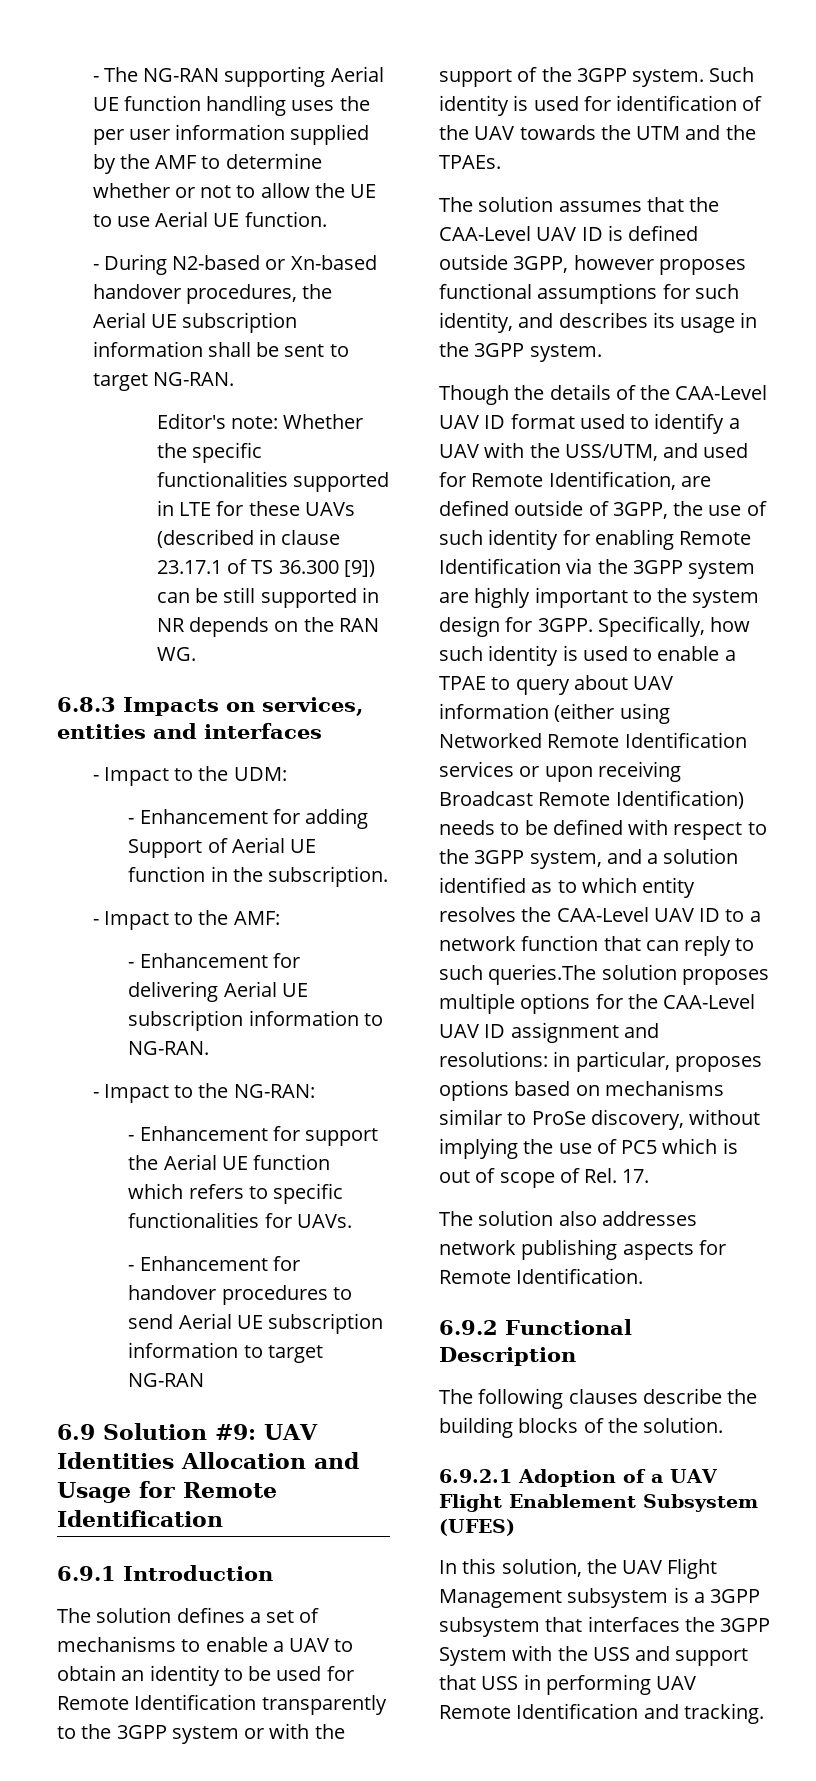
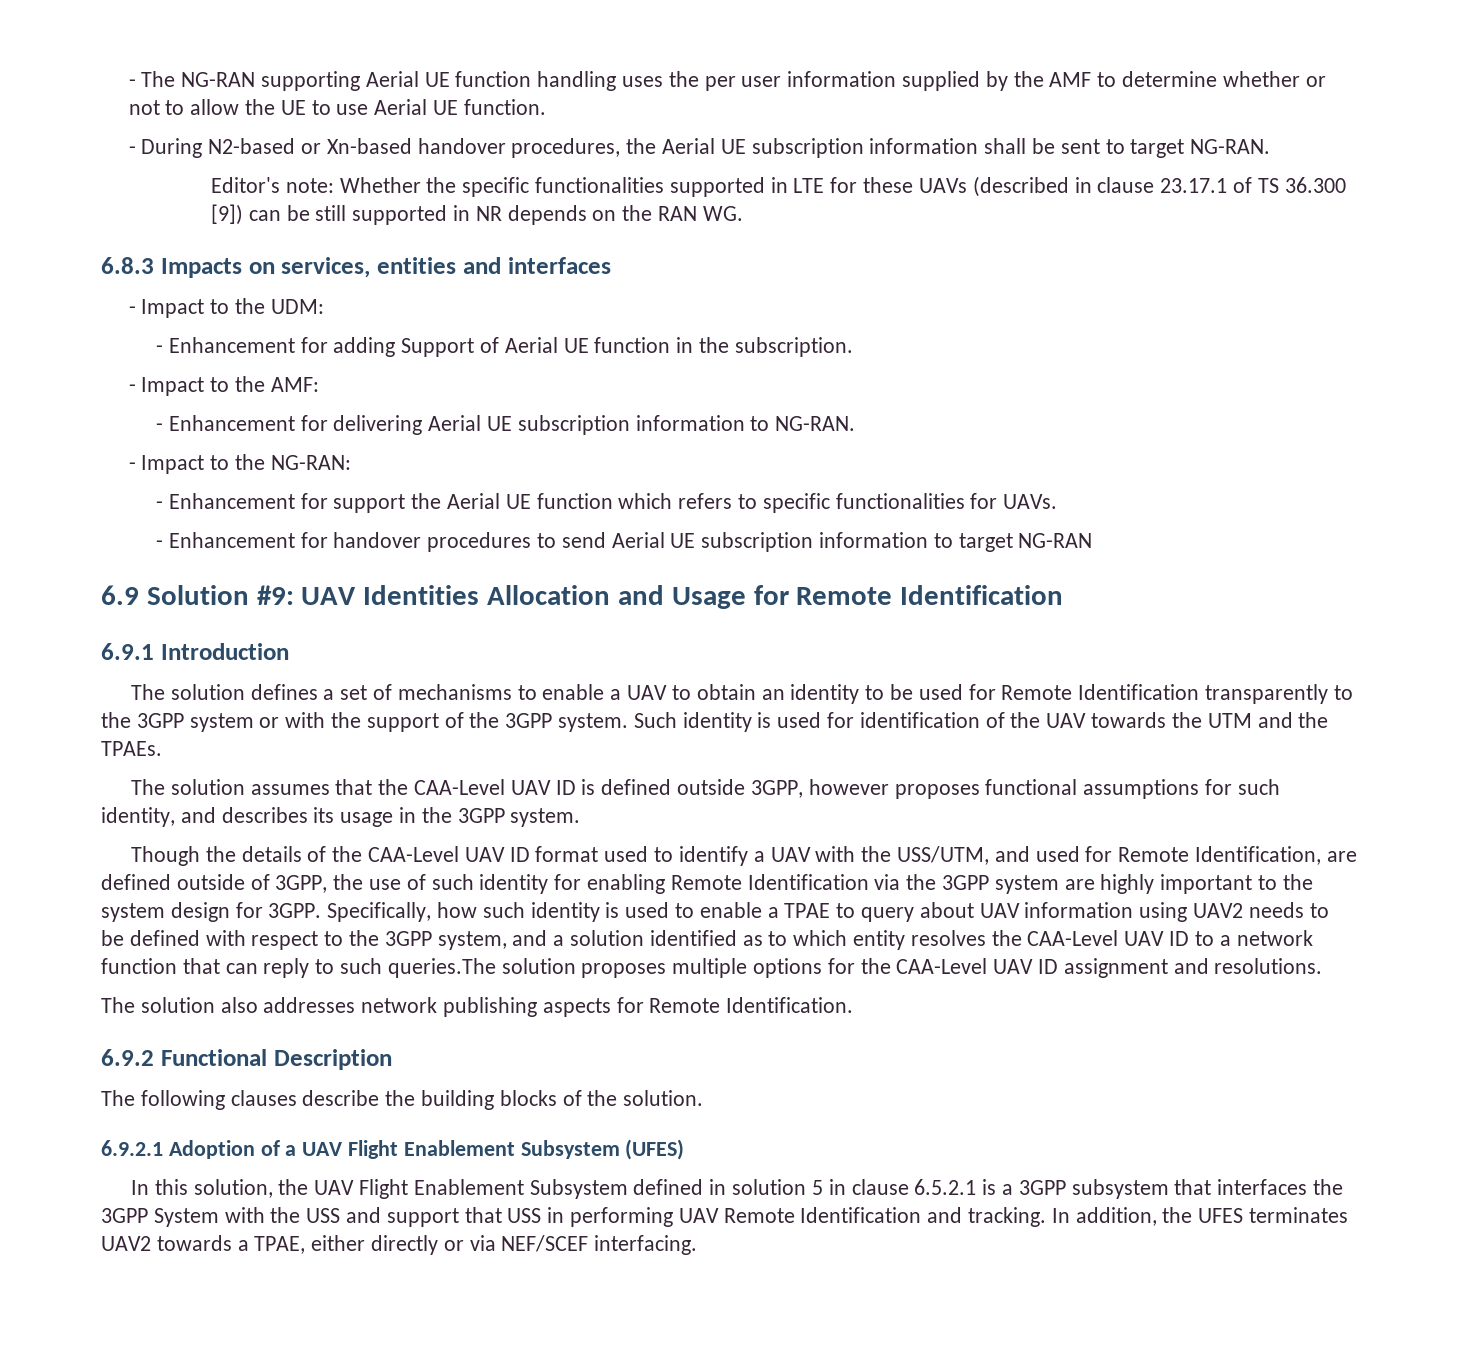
[554,703,670,724] [439,732,747,748] [439,761,681,782] [439,790,744,809] (either using Networked Remote Identification services or upon receiving Broadcast Remote Identification) -> [1139,902,1244,922] using UAV2
[439,1051,762,1072] [439,1080,724,1101] [439,1109,761,1130] [439,1138,738,1159] [439,1168,650,1188] resolutions: in particular, proposes options based on mechanisms similar to ProSe discovery, without implying the use of PC5 which is out of scope of Rel. 17. -> [1214,958,1323,974] resolutions.
[439,1588,669,1608] Management subsystem -> [413,1179,977,1199] Enablement Subsystem defined in solution 5 in clause 6.5.2.1
(764, 1713) none -> [1051,1207,1349,1226] [101,1235,698,1255] In addition, the UFES terminates UAV2 towards a TPAE, either directly or via NEF/SCEF interfacing.

